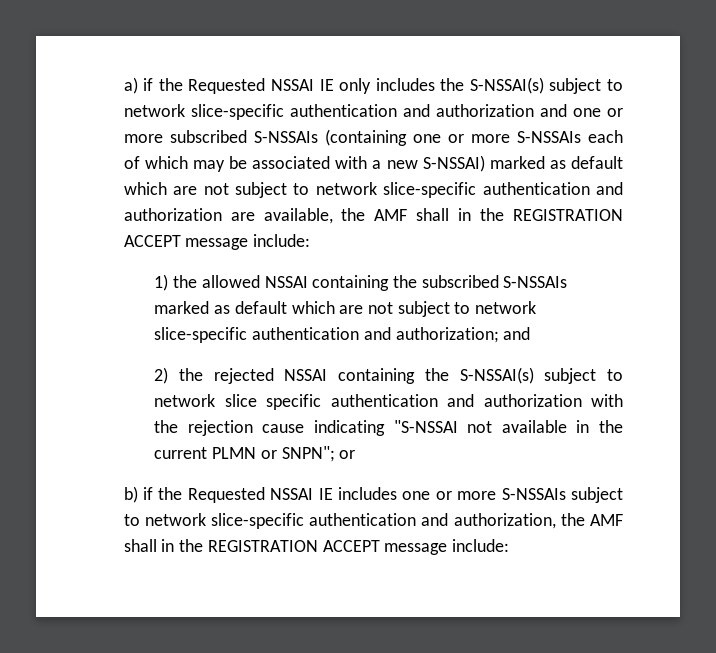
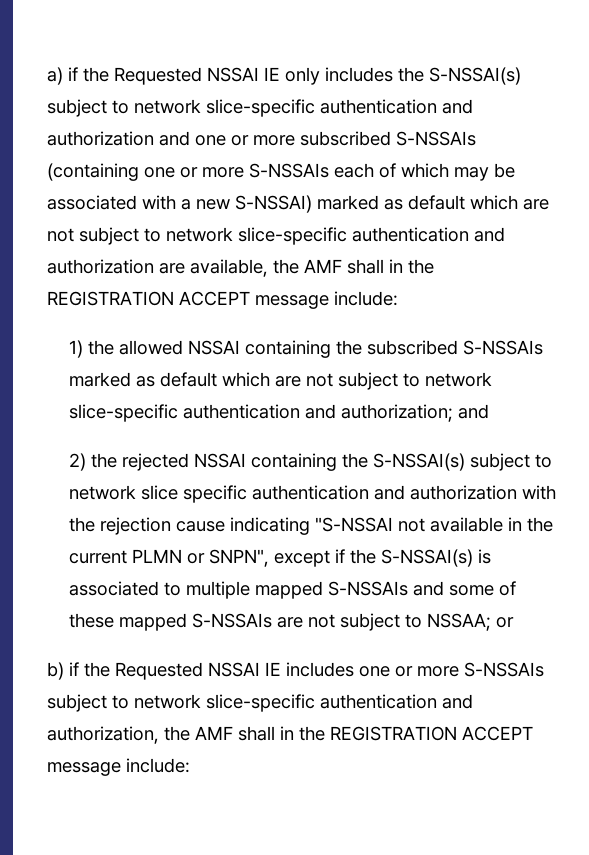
[281,446,335,462] SNPN"; -> [208,549,491,567] [68,581,516,599] [68,613,491,631] SNPN", except if the S-NSSAI(s) is associated to multiple mapped S-NSSAIs and some of these mapped S-NSSAIs are not subject to NSSAA;

